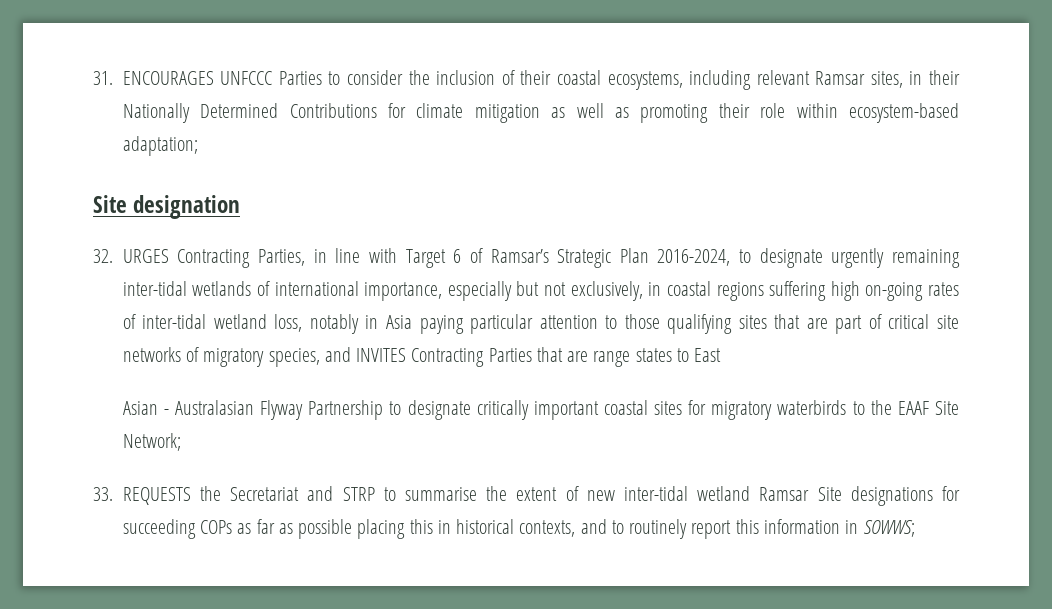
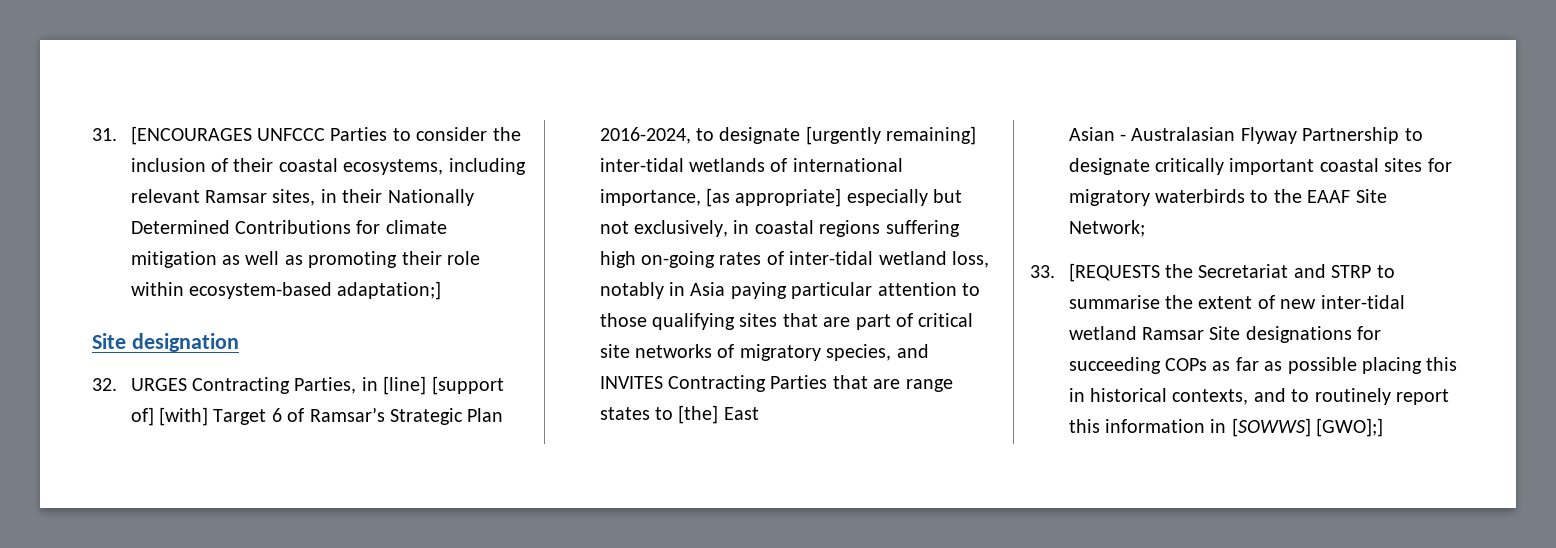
[122,71,214,85] ENCOURAGES -> [130,126,252,145] [ENCOURAGES
[122,136,198,156] adaptation; -> [337,281,442,300] adaptation;]
[335,248,397,263] line with -> [383,376,504,395] [130,407,208,426] [line] [support of] [with]
[831,248,960,268] urgently remaining -> [805,126,977,145] [urgently remaining]
(443, 291) none -> [705,188,842,207] [as appropriate]
(689, 355) none -> [678,405,719,424] [the]
[122,487,191,505] REQUESTS -> [1068,263,1160,282] [REQUESTS
[863,520,915,537] SOWWS; -> [1231,418,1384,437] [SOWWS] [GWO];]

